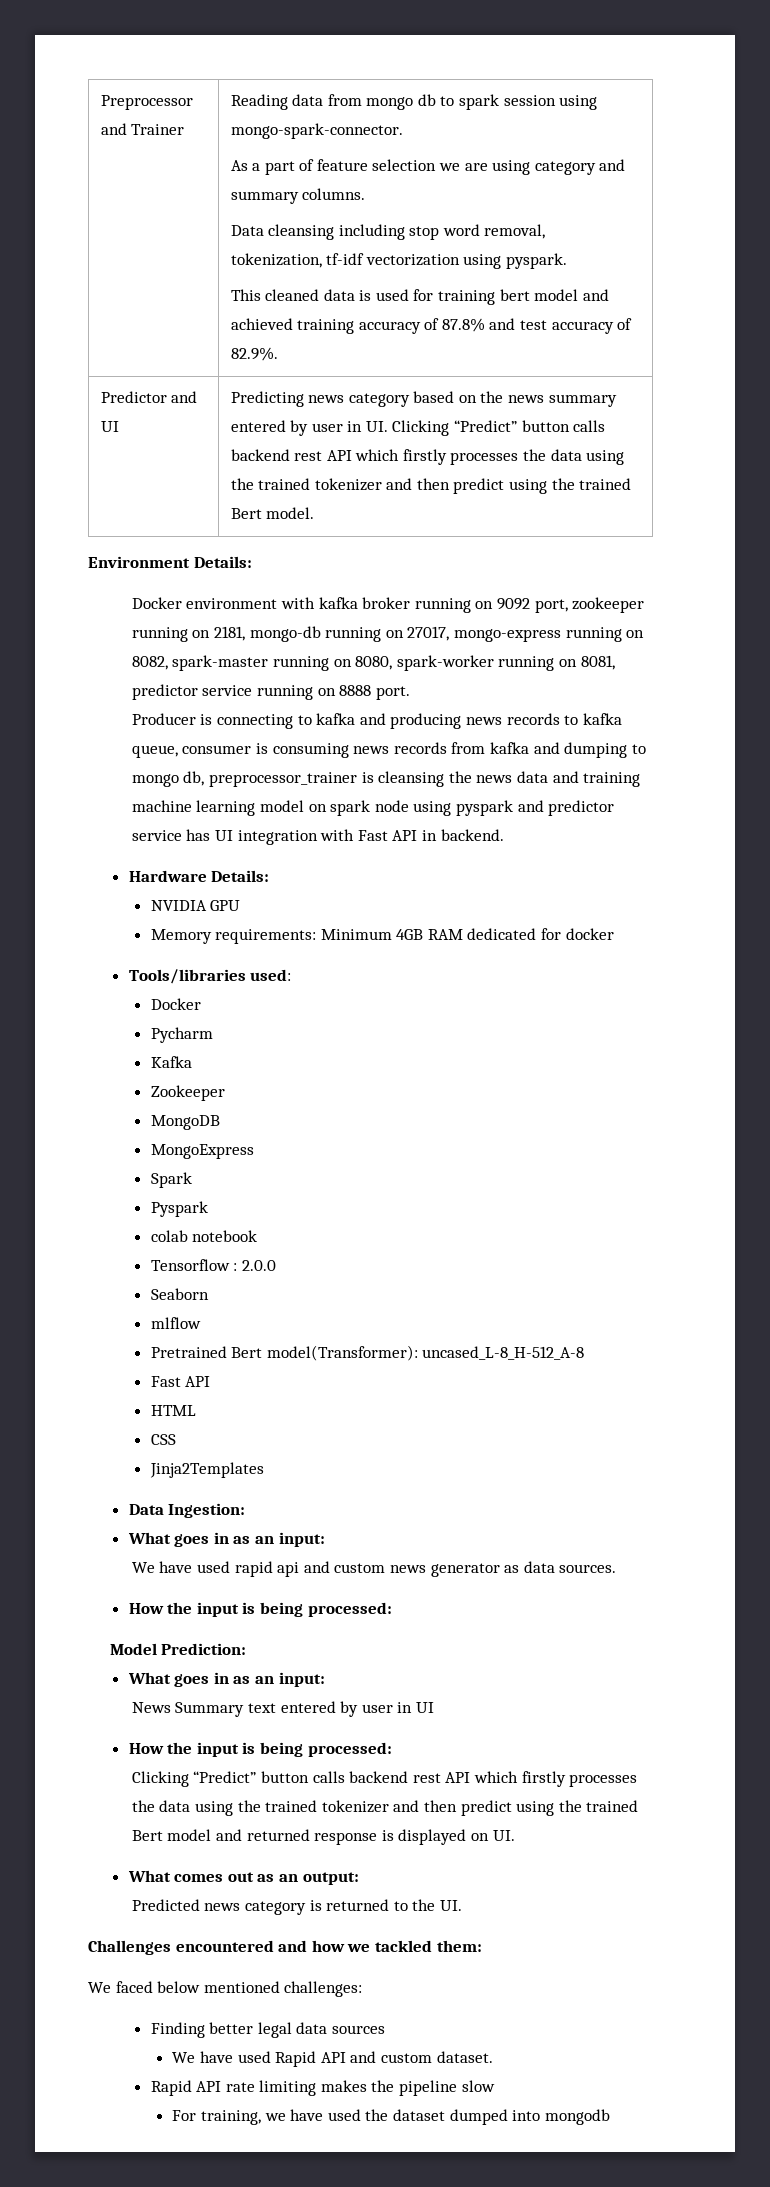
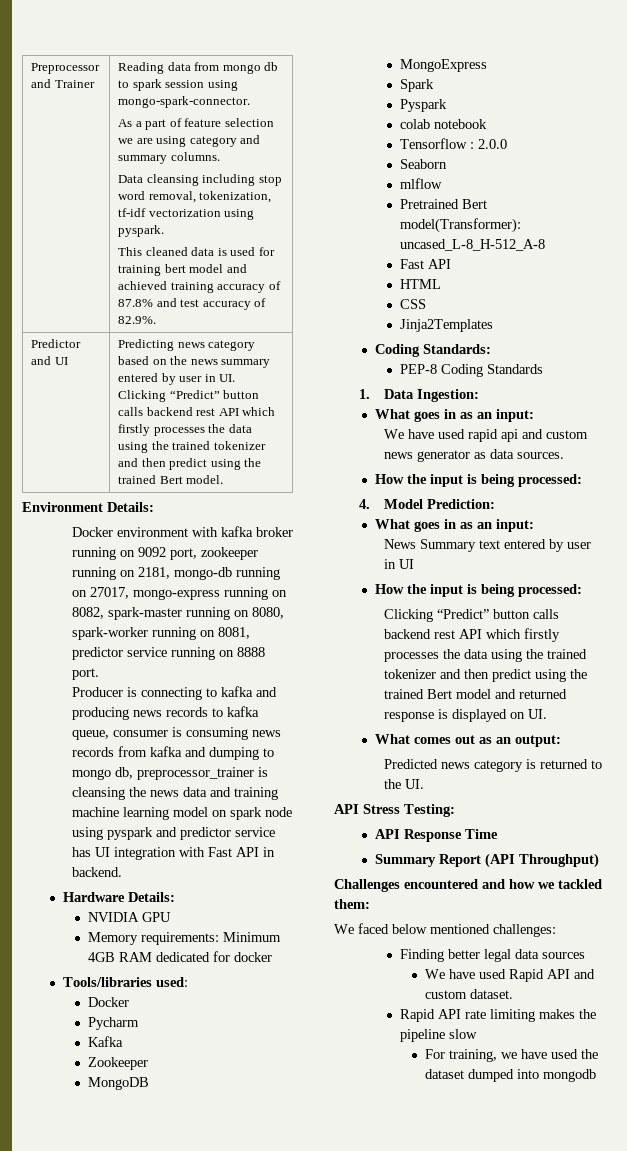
(264, 1470) none -> [374,344,491,357] [399,364,543,377] [358,389,370,399] Coding Standards: // PEP-8 Coding Standards // 1.
(392, 1609) none -> [358,499,370,509] 4.
(462, 1905) none -> [334,804,455,817] [374,829,498,842] [374,853,599,868] // API Stress Testing: // API Response Time // Summary Report (API Throughput)

